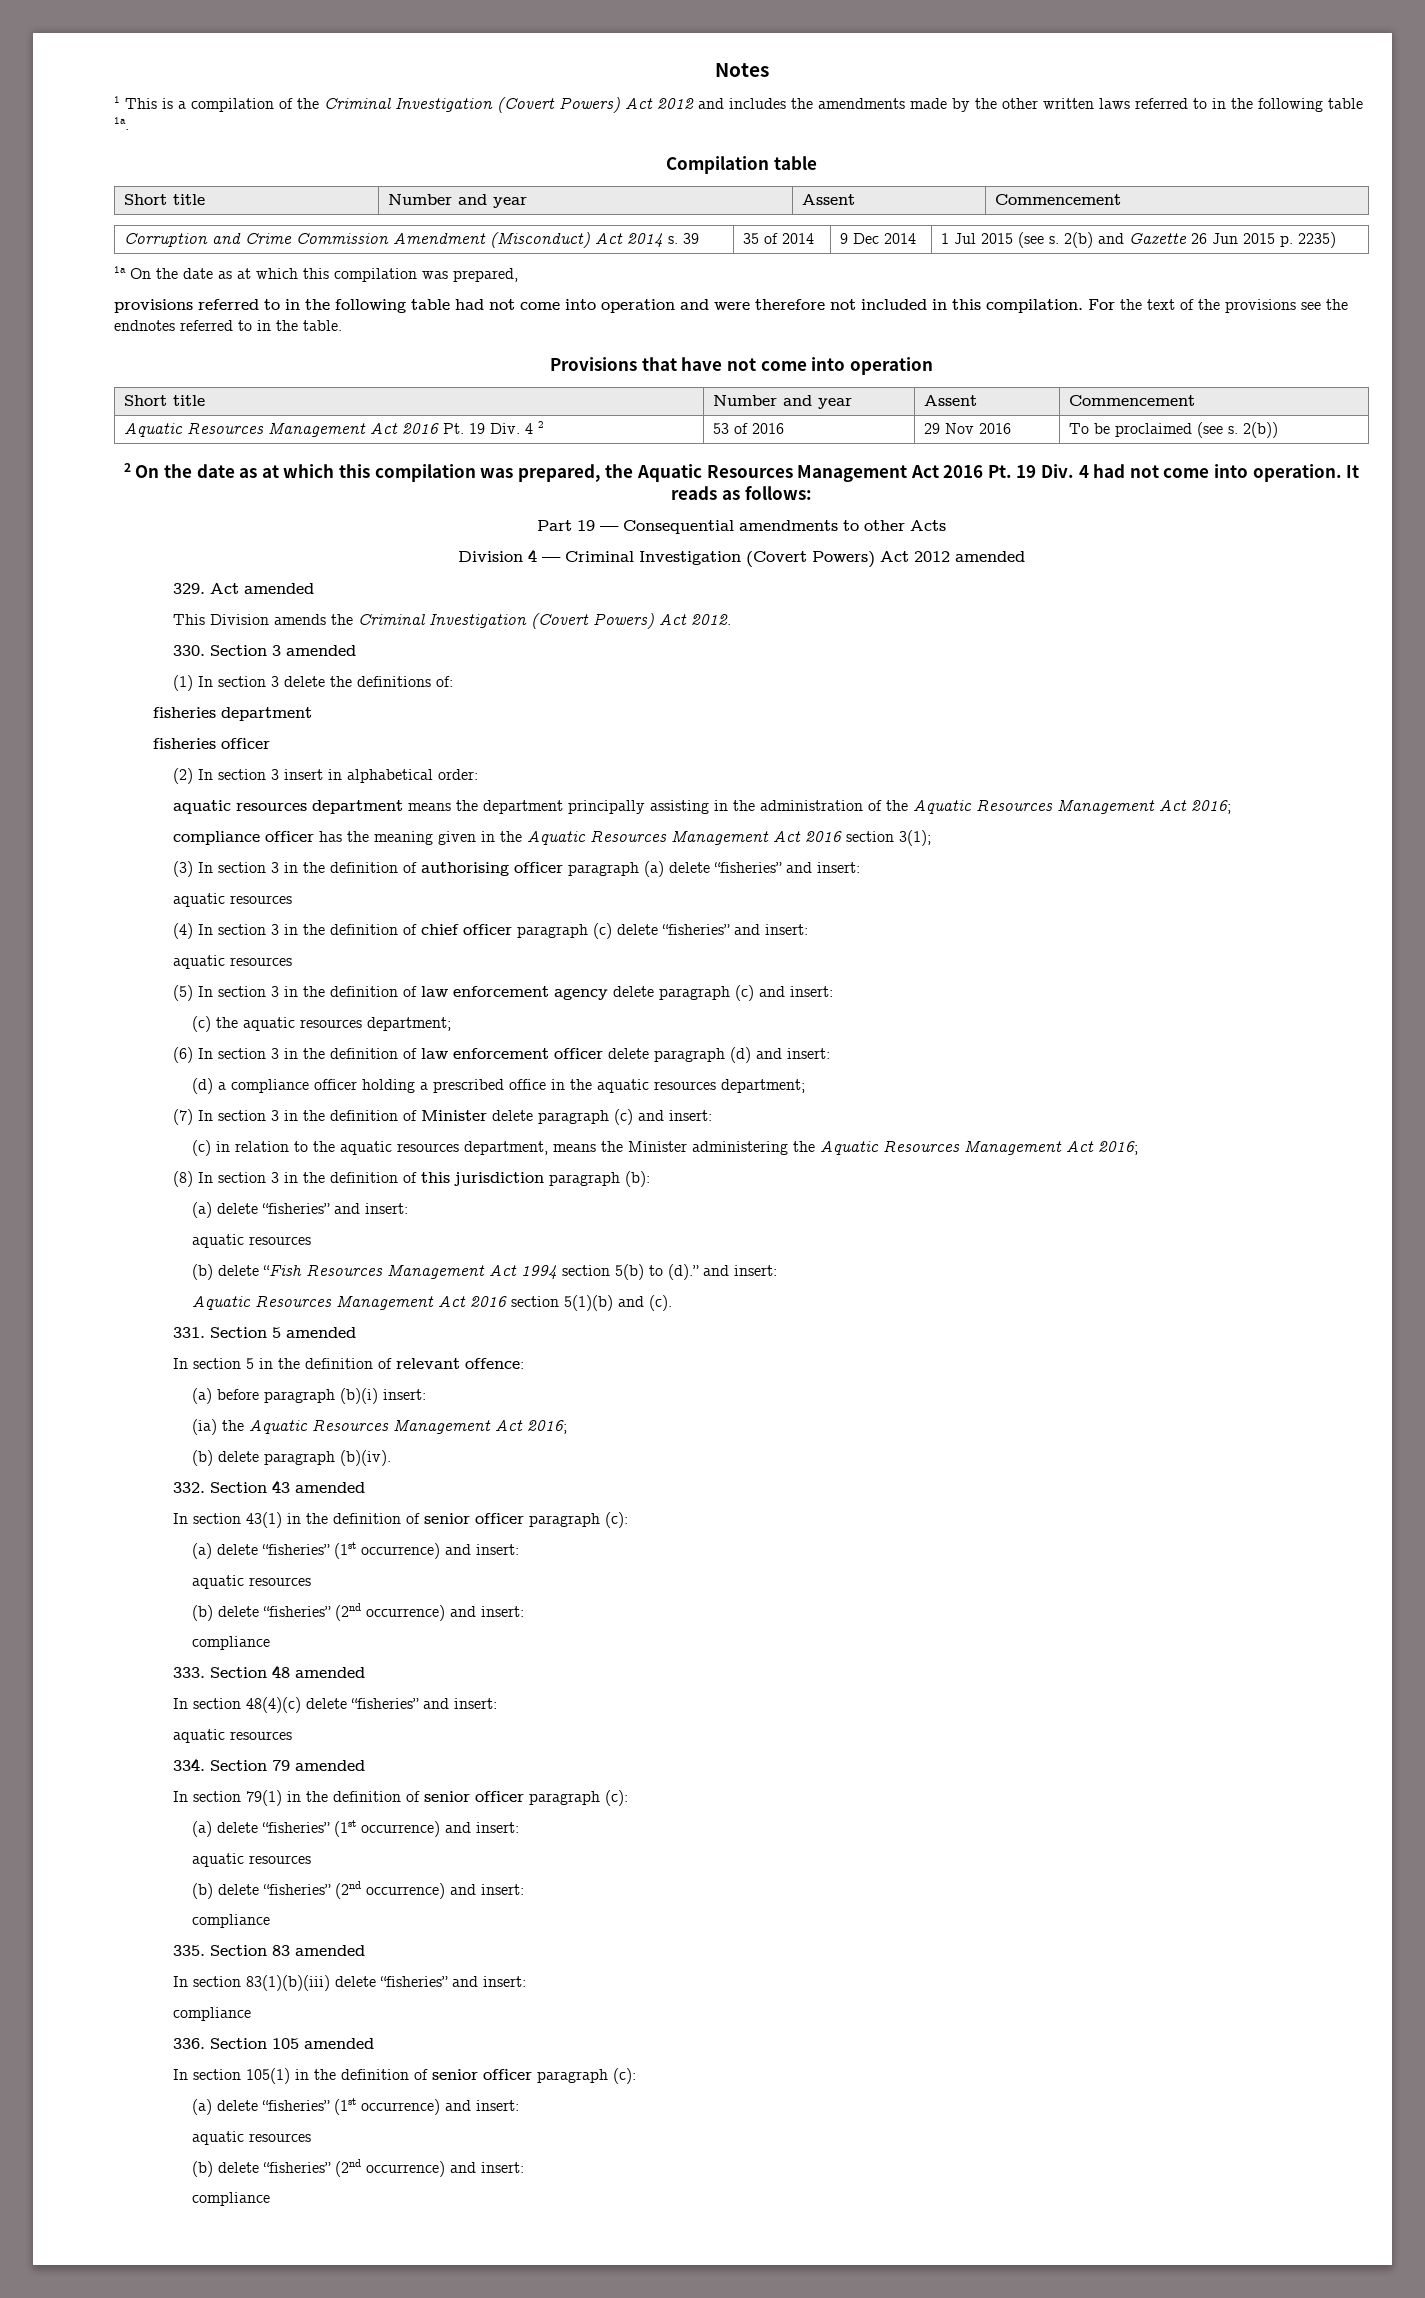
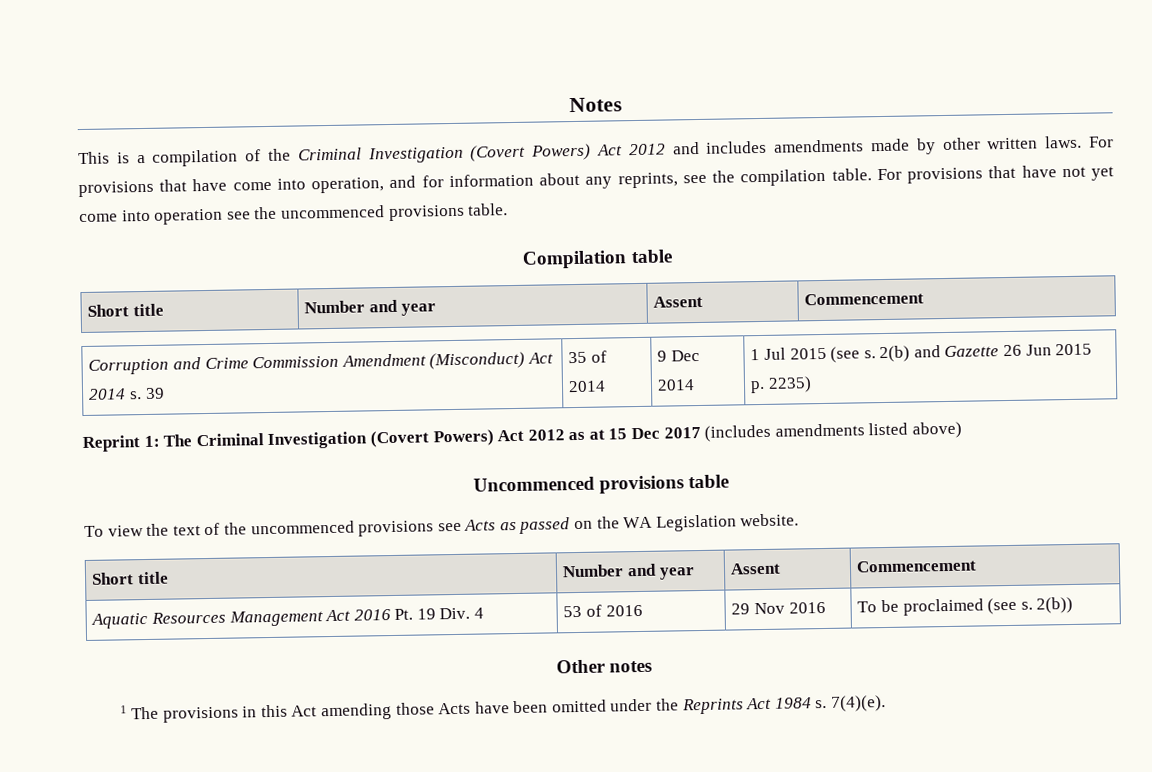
[114,96,120,103] 1 -> (622, 105) none
[791,98,813,109] the -> (768, 147) none
[975,98,997,109] the -> (936, 146) none
[1099,98,1363,112] [114,117,129,130] laws referred to in the following table 1a. -> [1045,135,1114,149] [78,165,1114,198] [79,203,509,225] laws. For provisions that have come into operation, and for information about any reprints, see the compilation table. For provisions that have not yet come into operation see the uncommenced provisions table.
[114,266,518,282] [114,299,1115,313] 1a On the date as at which this compilation was prepared, // provisions referred to in the following table had not come into operation and were therefore not included in this compilation. For -> [82,421,963,453] [472,474,730,494] [84,525,144,537] Reprint 1: The Criminal Investigation (Covert Powers) Act 2012 as at 15 Dec 2017 (includes amendments listed above) // Uncommenced provisions table // To view
(1220, 304) none -> [250,520,355,535] uncommenced
[1326,299,1348,310] [114,320,342,331] [550,357,933,375] the endnotes referred to in the table. // Provisions that have not come into operation -> [464,513,800,534] Acts as passed on the WA Legislation website.
[538,421,545,428] 2 -> (485, 613) none
[123,463,1360,482] [671,486,812,500] [537,520,946,534] [458,549,1025,568] [172,583,314,594] [172,613,731,629] [172,645,356,656] [172,675,453,691] [153,707,313,721] [153,738,271,749] [172,768,478,784] [172,799,1231,814] [172,830,931,846] [172,861,860,877] [172,893,292,907] [172,923,808,939] [172,955,292,969] [172,985,833,1001] [192,1016,452,1032] [172,1047,830,1063] [192,1078,806,1094] [172,1109,712,1125] [192,1140,1139,1156] [172,1171,650,1187] [192,1202,409,1218] [192,1234,312,1248] [192,1264,778,1280] [192,1295,673,1311] [172,1327,356,1338] [172,1358,524,1369] [192,1388,427,1404] [192,1419,568,1435] [192,1450,392,1466] [172,1480,365,1493] [172,1512,628,1528] [192,1542,520,1559] [192,1575,312,1589] [192,1603,525,1621] [192,1636,271,1650] [172,1665,365,1678] [172,1697,497,1713] [172,1729,292,1743] [172,1758,365,1771] [172,1790,628,1806] [192,1820,520,1837] [192,1853,312,1867] [192,1881,525,1899] [192,1914,271,1928] [172,1945,365,1956] [172,1975,526,1991] [172,2007,251,2021] [172,2038,374,2049] [172,2068,636,2084] [192,2098,520,2115] [192,2131,312,2145] [192,2159,525,2177] [192,2192,271,2206] 2 On the date as at which this compilation was prepared, the Aquatic Resources Management Act 2016 Pt. 19 Div. 4 had not come into operation. It reads as follows: // Part 19 — Consequential amendments to other Acts // Division 4 — Criminal Investigation (Covert Powers) Act 2012 amended // 329. Act amended // This Division amends the Criminal Investigation (Covert Powers) Act 2012. // 330. Section 3 amended // (1) In section 3 delete the definitions of: // fisheries department // fisheries officer // (2) In section 3 insert in alphabetical order: // aquatic resources department means the department principally assisting in the administration of the Aquatic Resources Management Act 2016; // compliance officer has the meaning given in the Aquatic Resources Management Act 2016 section 3(1); // (3) In section 3 in the definition of authorising officer paragraph (a) delete “fisheries” and insert: // aquatic resources // (4) In section 3 in the definition of chief officer paragraph (c) delete “fisheries” and insert: // aquatic resources // (5) In section 3 in the definition of law enforcement agency delete paragraph (c) and insert: // (c) the aquatic resources department; // (6) In section 3 in the definition of law enforcement officer delete paragraph (d) and insert: // (d) a compliance officer holding a prescribed office in the aquatic resources department; // (7) In section 3 in the definition of Minister delete paragraph (c) and insert: // (c) in relation to the aquatic resources department, means the Minister administering the Aquatic Resources Management Act 2016; // (8) In section 3 in the definition of this jurisdiction paragraph (b): // (a) delete “fisheries” and insert: // aquatic resources // (b) delete “Fish Resources Management Act 1994 section 5(b) to (d).” and insert: // Aquatic Resources Management Act 2016 section 5(1)(b) and (c). // 331. Section 5 amended // In section 5 in the definition of relevant offence: // (a) before paragraph (b)(i) insert: // (ia) the Aquatic Resources Management Act 2016; // (b) delete paragraph (b)(iv). // 332. Section 43 amended // In section 43(1) in the definition of senior officer paragraph (c): // (a) delete “fisheries” (1st occurrence) and insert: // aquatic resources // (b) delete “fisheries” (2nd occurrence) and insert: // compliance // 333. Section 48 amended // In section 48(4)(c) delete “fisheries” and insert: // aquatic resources // 334. Section 79 amended // In section 79(1) in the definition of senior officer paragraph (c): // (a) delete “fisheries” (1st occurrence) and insert: // aquatic resources // (b) delete “fisheries” (2nd occurrence) and insert: // compliance // 335. Section 83 amended // In section 83(1)(b)(iii) delete “fisheries” and insert: // compliance // 336. Section 105 amended // In section 105(1) in the definition of senior officer paragraph (c): // (a) delete “fisheries” (1st occurrence) and insert: // aquatic resources // (b) delete “fisheries” (2nd occurrence) and insert: // compliance -> [555,659,653,674] [120,695,886,723] Other notes // 1 The provisions in this Act amending those Acts have been omitted under the Reprints Act 1984 s. 7(4)(e).

